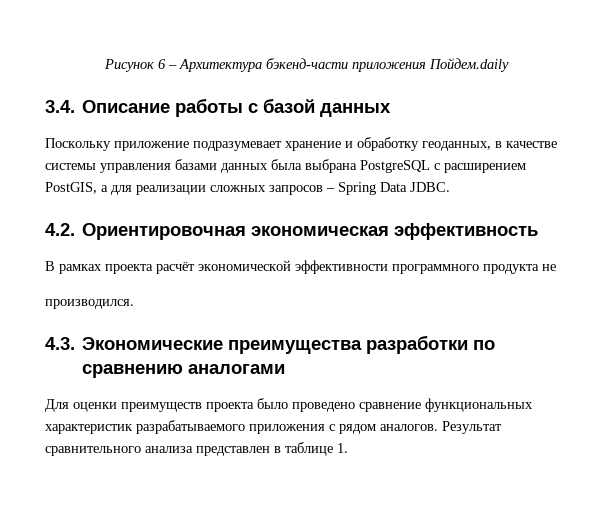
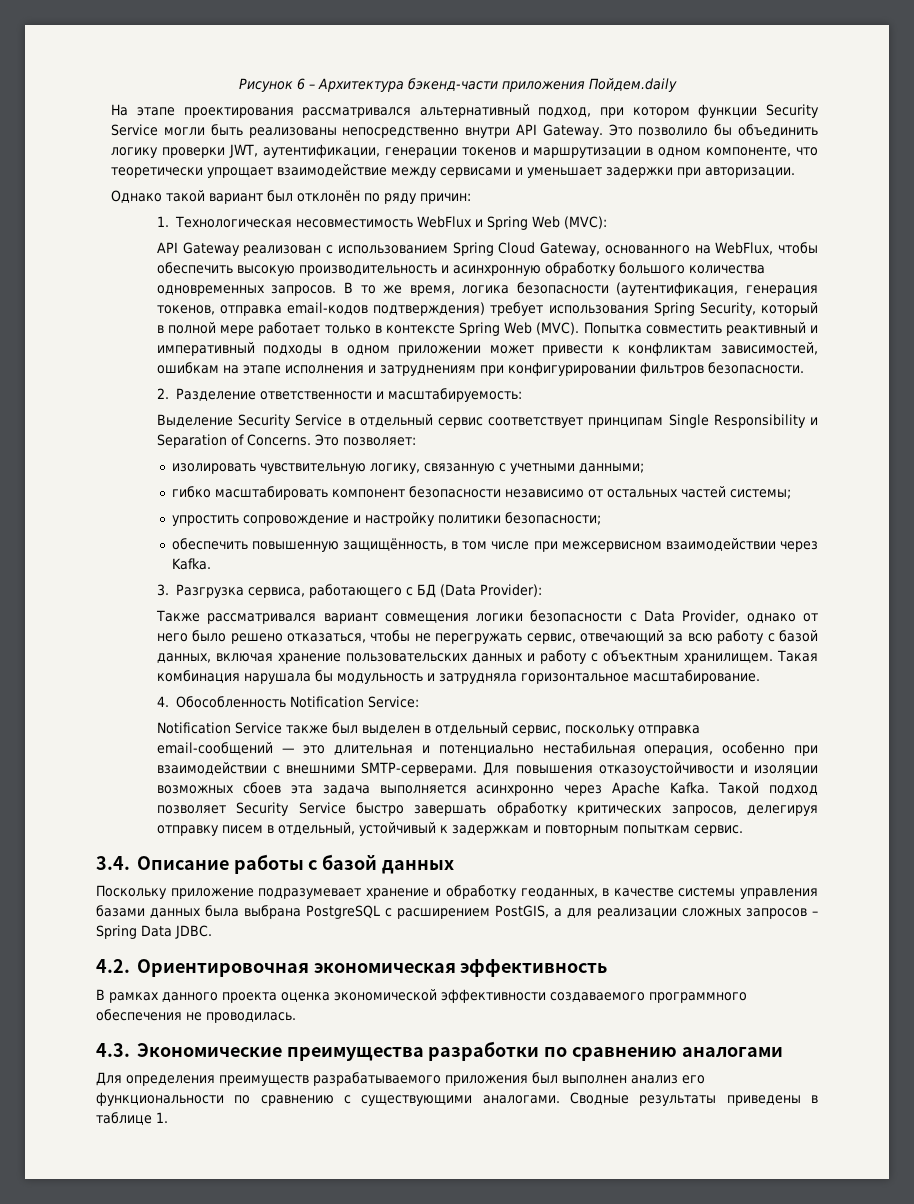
(509, 65) none -> [111,104,819,118] [111,124,819,138] [111,144,818,158] [111,164,796,178] [111,190,472,204] [156,216,607,230] [156,242,818,256] [156,262,765,276] [156,282,818,296] [156,302,818,316] [156,322,818,336] [156,342,818,356] [156,362,804,376] [156,388,522,402] [156,414,818,428] [156,434,416,448] [171,463,644,474] [171,486,791,500] [171,512,601,526] [171,538,818,552] [171,558,211,570] [156,584,542,598] [155,610,818,624] [156,630,819,644] [156,650,818,664] [156,670,760,684] [156,696,419,708] [156,722,700,736] [156,742,819,756] [156,762,818,776] [156,782,819,796] [156,802,818,816] [156,822,743,836] // На этапе проектирования рассматривался альтернативный подход, при котором функции Security Service могли быть реализованы непосредственно внутри API Gateway. Это позволило бы объединить логику проверки JWT, аутентификации, генерации токенов и маршрутизации в одном компоненте, что теоретически упрощает взаимодействие между сервисами и уменьшает задержки при авторизации. // Однако такой вариант был отклонён по ряду причин: // 1. Технологическая несовместимость WebFlux и Spring Web (MVC): // API Gateway реализован с использованием Spring Cloud Gateway, основанного на WebFlux, чтобы обеспечить высокую производительность и асинхронную обработку большого количества одновременных запросов. В то же время, логика безопасности (аутентификация, генерация токенов, отправка email-кодов подтверждения) требует использования Spring Security, который в полной мере работает только в контексте Spring Web (MVC). Попытка совместить реактивный и императивный подходы в одном приложении может привести к конфликтам зависимостей, ошибкам на этапе исполнения и затруднениям при конфигурировании фильтров безопасности. // 2. Разделение ответственности и масштабируемость: // Выделение Security Service в отдельный сервис соответствует принципам Single Responsibility и Separation of Concerns. Это позволяет: // изолировать чувствительную логику, связанную с учетными данными; // гибко масштабировать компонент безопасности независимо от остальных частей системы; // упростить сопровождение и настройку политики безопасности; // обеспечить повышенную защищённость, в том числе при межсервисном взаимодействии через Kafka. // 3. Разгрузка сервиса, работающего с БД (Data Provider): // Также рассматривался вариант совмещения логики безопасности с Data Provider, однако от него было решено отказаться, чтобы не перегружать сервис, отвечающий за всю работу с базой данных, включая хранение пользовательских данных и работу с объектным хранилищем. Такая комбинация нарушала бы модульность и затрудняла горизонтальное масштабирование. // 4. Обособленность Notification Service: // Notification Service также был выделен в отдельный сервис, поскольку отправка email-сообщений — это длительная и потенциально нестабильная операция, особенно при взаимодействии с внешними SMTP-серверами. Для повышения отказоустойчивости и изоляции возможных сбоев эта задача выполняется асинхронно через Apache Kafka. Такой подход позволяет Security Service быстро завершать обработку критических запросов, делегируя отправку писем в отдельный, устойчивый к задержкам и повторным попыткам сервис.
[105,260,556,274] [45,299,134,309] проекта расчёт экономической эффективности программного продукта не // производился. -> [162,989,747,1003] [96,1009,296,1023] данного проекта оценка экономической эффективности создаваемого программного обеспечения не проводилась.
[73,398,533,412] [45,420,502,434] [45,446,270,456] оценки преимуществ проекта было проведено сравнение функциональных характеристик разрабатываемого приложения с рядом аналогов. Результат сравнительного анализа представлен -> [126,1072,705,1086] [96,1092,801,1106] определения преимуществ разрабатываемого приложения был выполнен анализ его функциональности по сравнению с существующими аналогами. Сводные результаты приведены

